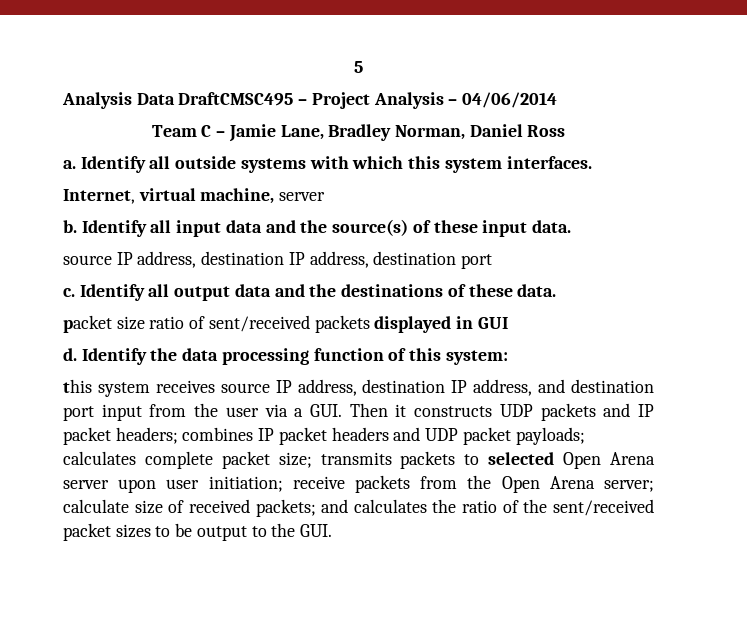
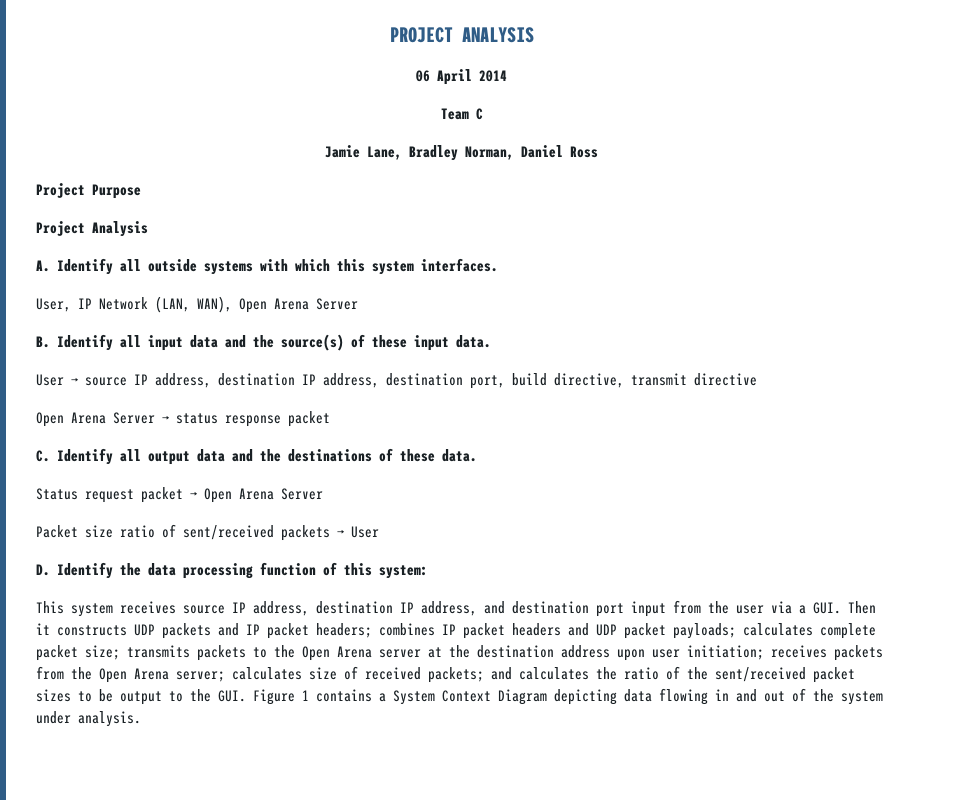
[354,61,363,73] [62,92,558,109] 5 // Analysis Data DraftCMSC495 – Project Analysis – 04/06/2014 -> [389,27,534,43] [416,69,507,85] PROJECT ANALYSIS // 06 April 2014
[216,131,226,137] – -> (483, 114) //
[63,160,76,169] a. -> [36,183,141,199] [36,221,148,237] [36,260,50,272] Project Purpose // Project Analysis // A.
[63,188,326,204] [63,220,77,233] Internet, virtual machine, server // b. -> [36,296,358,313] [36,336,50,348] User, IP Network (LAN, WAN), Open Arena Server // B.
(571, 226) none -> [36,374,79,386] User →
[461,254,493,269] [63,288,75,297] port // c. -> [470,373,757,389] [36,411,330,427] [36,450,50,462] port, build directive, transmit directive // Open Arena Server → status response packet // C.
[63,315,112,333] packet -> [36,487,323,503] [36,525,78,538] Status request packet → Open Arena Server // Packet
[374,316,508,333] [63,348,77,361] displayed in GUI // d. -> [337,526,379,538] [36,564,50,576] → User // D.
[63,379,92,393] this -> [36,601,64,614] This
[488,452,555,465] selected -> [274,645,295,658] the
(109, 484) none -> [428,645,610,658] at the destination address
[292,476,345,489] receive -> [771,645,827,658] receives
[63,499,129,513] calculate -> [232,667,302,680] calculates
(333, 530) none -> [253,688,883,705] [36,711,141,727] Figure 1 contains a System Context Diagram depicting data flowing in and out of the system under analysis.

